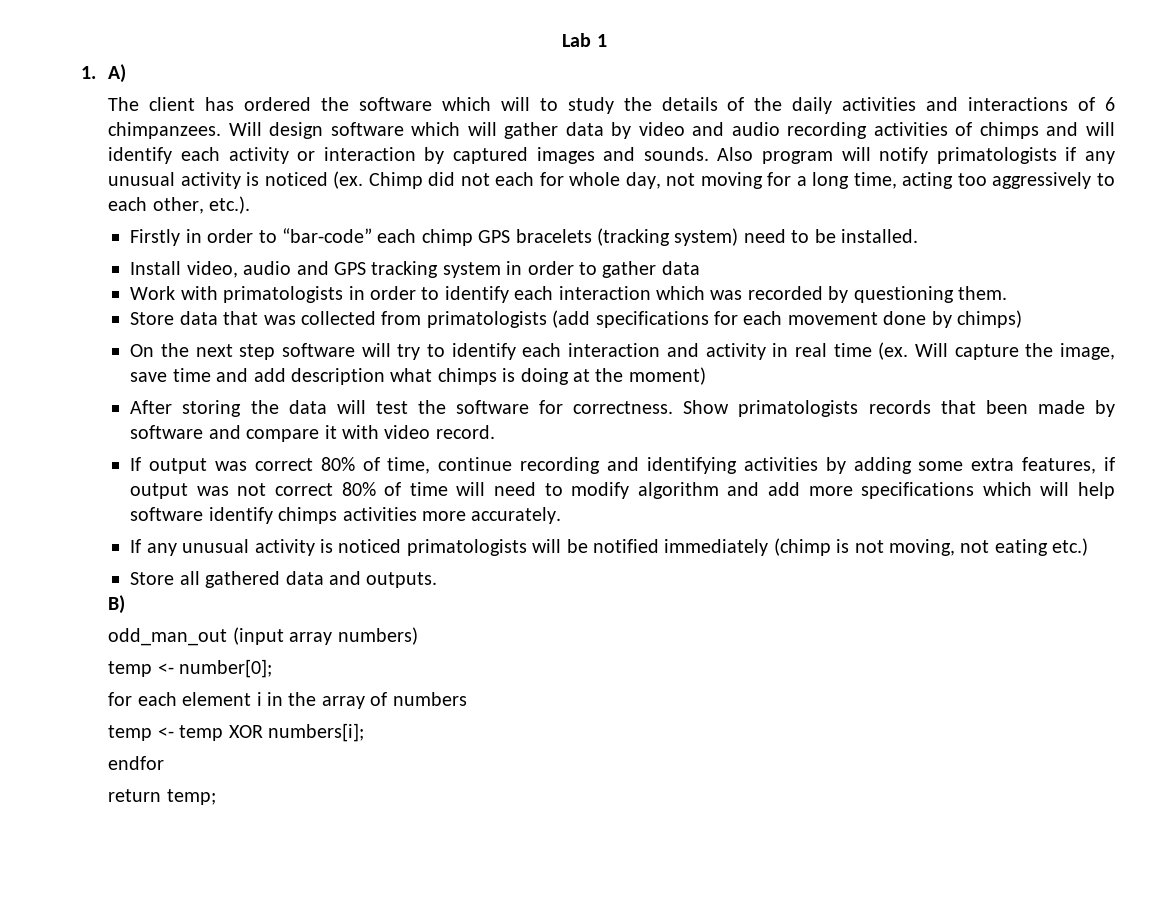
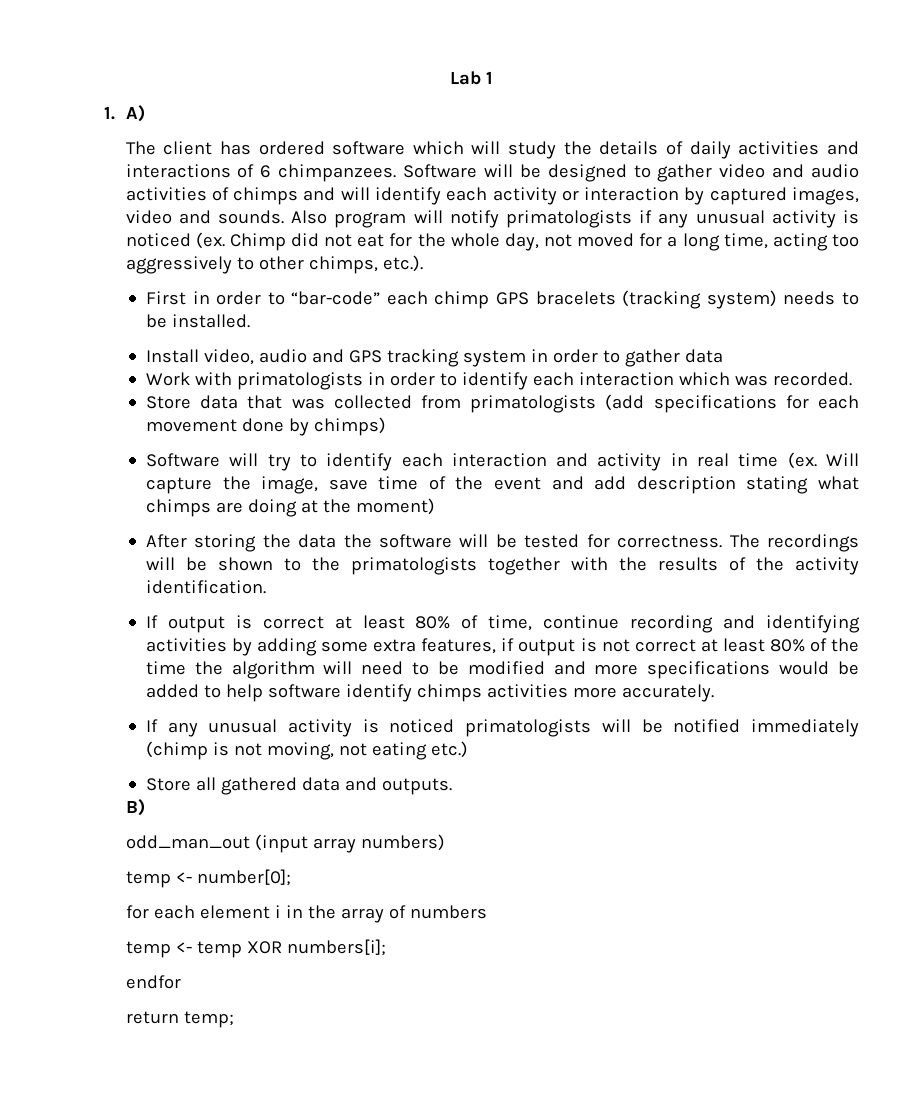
[321,97,558,111] the software which will to -> [332,141,501,155] software which will
[754,97,783,111] the -> (684, 148) none
[228,122,632,139] Will design software which will gather data by -> [403,164,713,182] Software will be designed to gather
[787,122,868,139] recording -> (859, 171) none
[536,147,595,164] images -> [792,187,859,205] [125,210,172,224] images, video
[495,172,564,186] each for -> [357,233,446,247] eat for the
[700,172,763,189] moving -> [577,233,635,247] moved
[108,197,204,214] each other, -> [258,256,378,274] other chimps,
[130,229,181,246] Firstly -> [145,291,186,305] First
[743,229,786,243] need -> [783,291,836,305] needs
[747,286,1007,303] recorded by questioning them. -> [772,372,852,386] recorded.
[130,343,356,360] On the next step software -> [145,453,220,467] Software
(211, 375) none -> [428,476,542,490] of the event
(385, 376) none -> [746,476,809,494] stating
[502,368,516,382] is -> [215,502,243,513] are
[336,400,1116,417] [130,425,495,442] [130,457,313,474] will test the software for correctness. Show primatologists records that been made by software and compare it with video record. // If output was correct -> [343,534,860,552] [145,557,860,575] [145,580,266,594] [145,615,405,633] the software will be tested for correctness. The recordings will be shown to the primatologists together with the results of the activity identification. // If output is correct at least
[196,486,229,496] was -> [580,638,597,652] is
[341,482,1070,499] 80% of time will need to modify algorithm and add more specifications which will -> [700,638,859,652] [145,661,859,679] [145,684,221,698] at least 80% of the time the algorithm will need to be modified and more specifications would be added to

